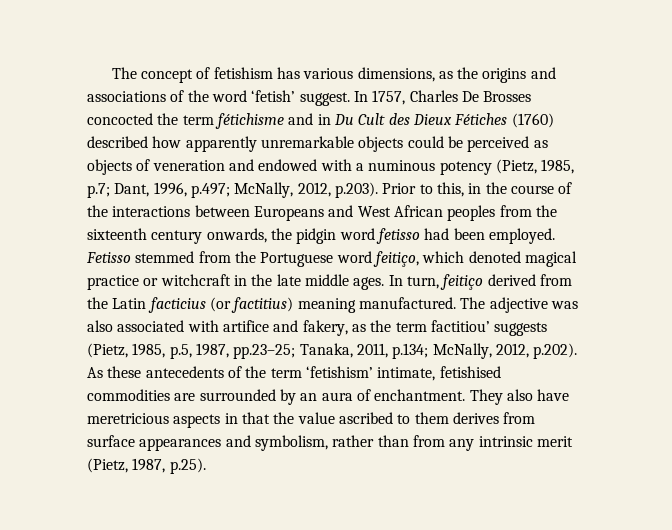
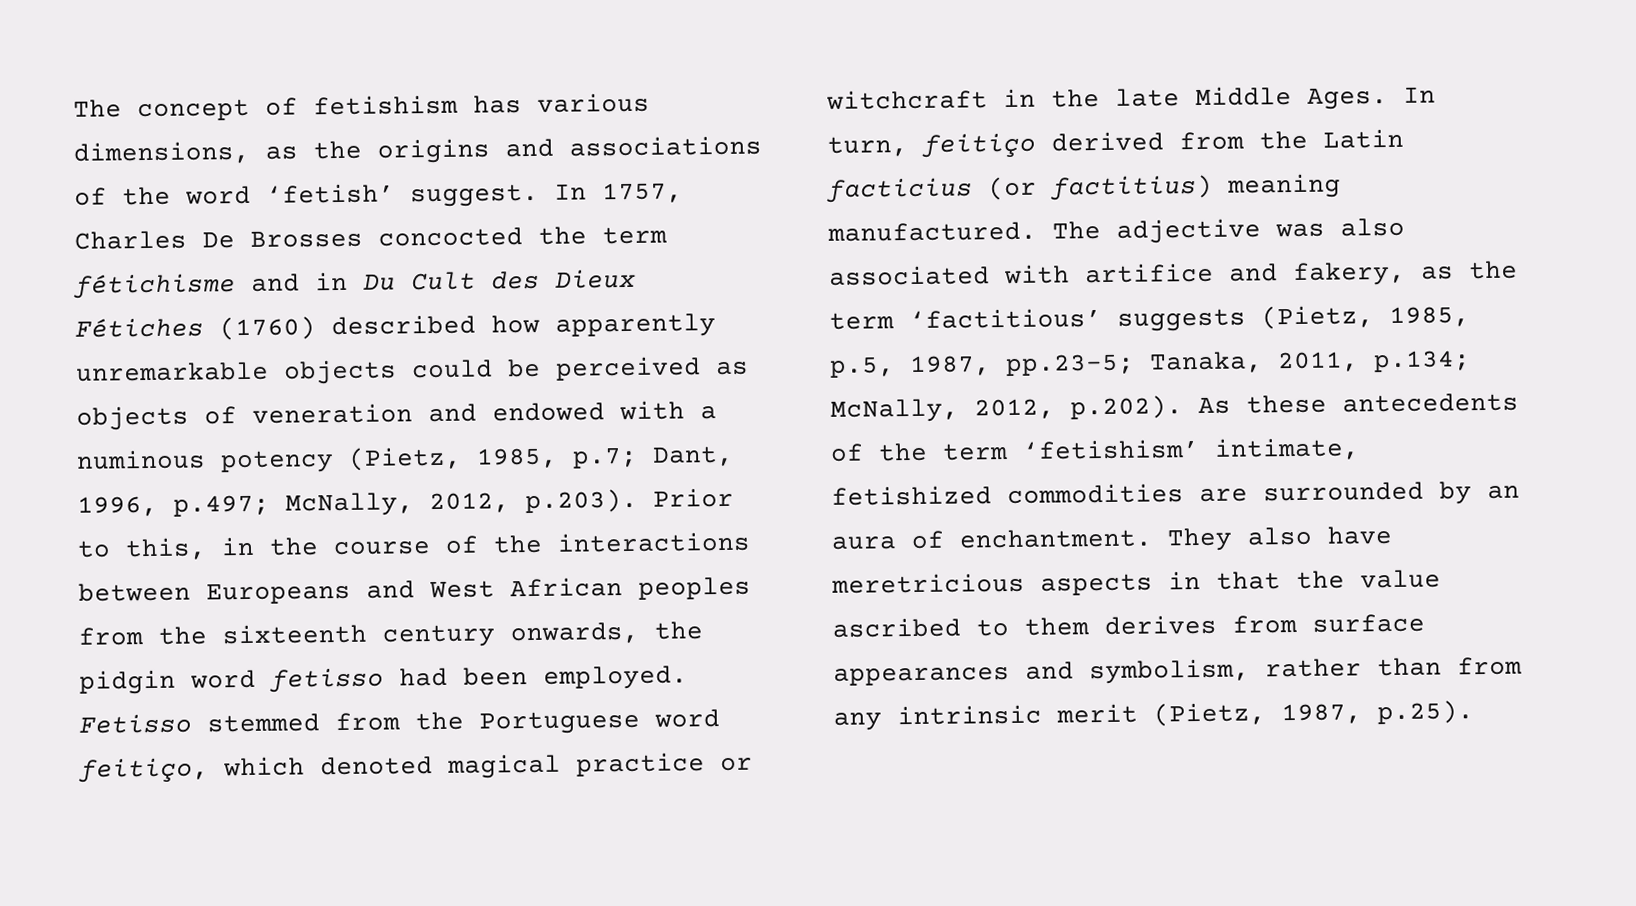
[304,274,385,290] middle ages. -> [1195,86,1388,110] Middle Ages.
[430,320,490,332] factitiou’ -> [909,308,1102,330] ‘factitious’
[233,344,296,359] pp.23–25; -> [1005,353,1135,377] pp.23–5;
[439,366,501,378] fetishised -> [831,485,992,506] fetishized

